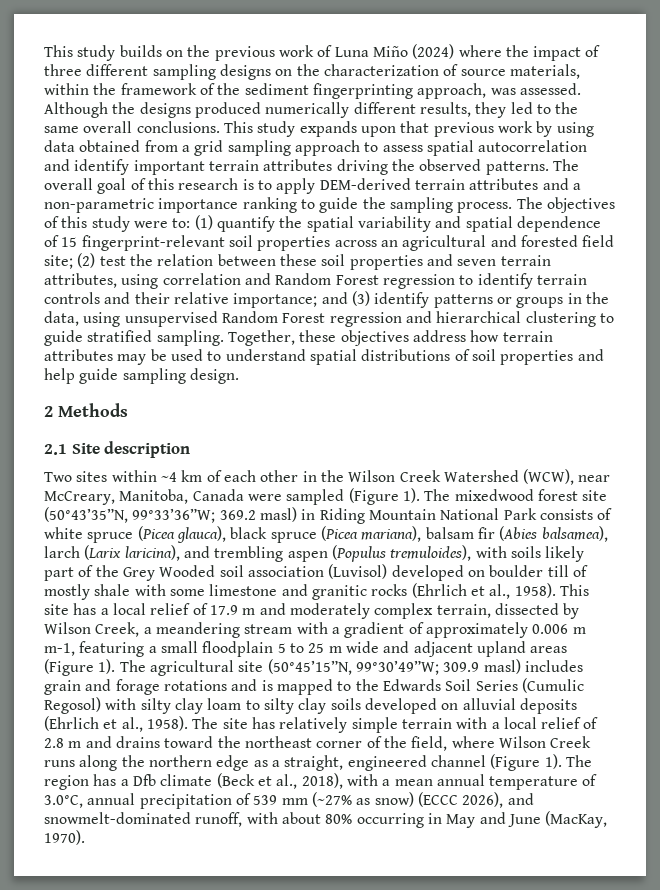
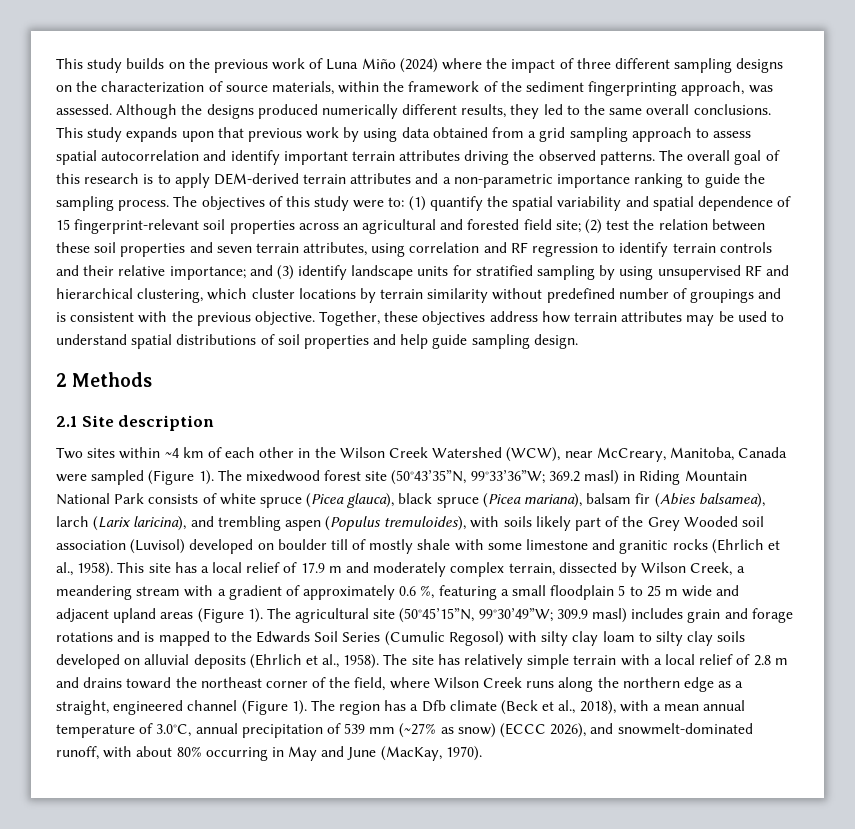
[275,273,379,285] Random Forest -> [510,242,528,253] RF
[433,292,609,308] [44,311,614,327] [44,330,224,346] patterns or groups in the data, using unsupervised Random Forest regression and hierarchical clustering to guide stratified sampling. -> [351,265,789,280] [56,288,782,303] [56,311,315,326] landscape units for stratified sampling by using unsupervised RF and hierarchical clustering, which cluster locations by terrain similarity without predefined number of groupings and is consistent with the previous objective.
[532,624,586,634] [44,643,75,656] 0.006 m m-1, -> [399,585,435,599] 0.6 %,

